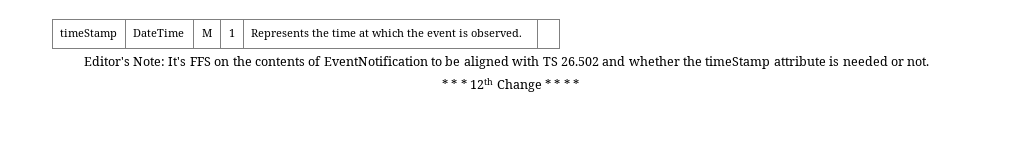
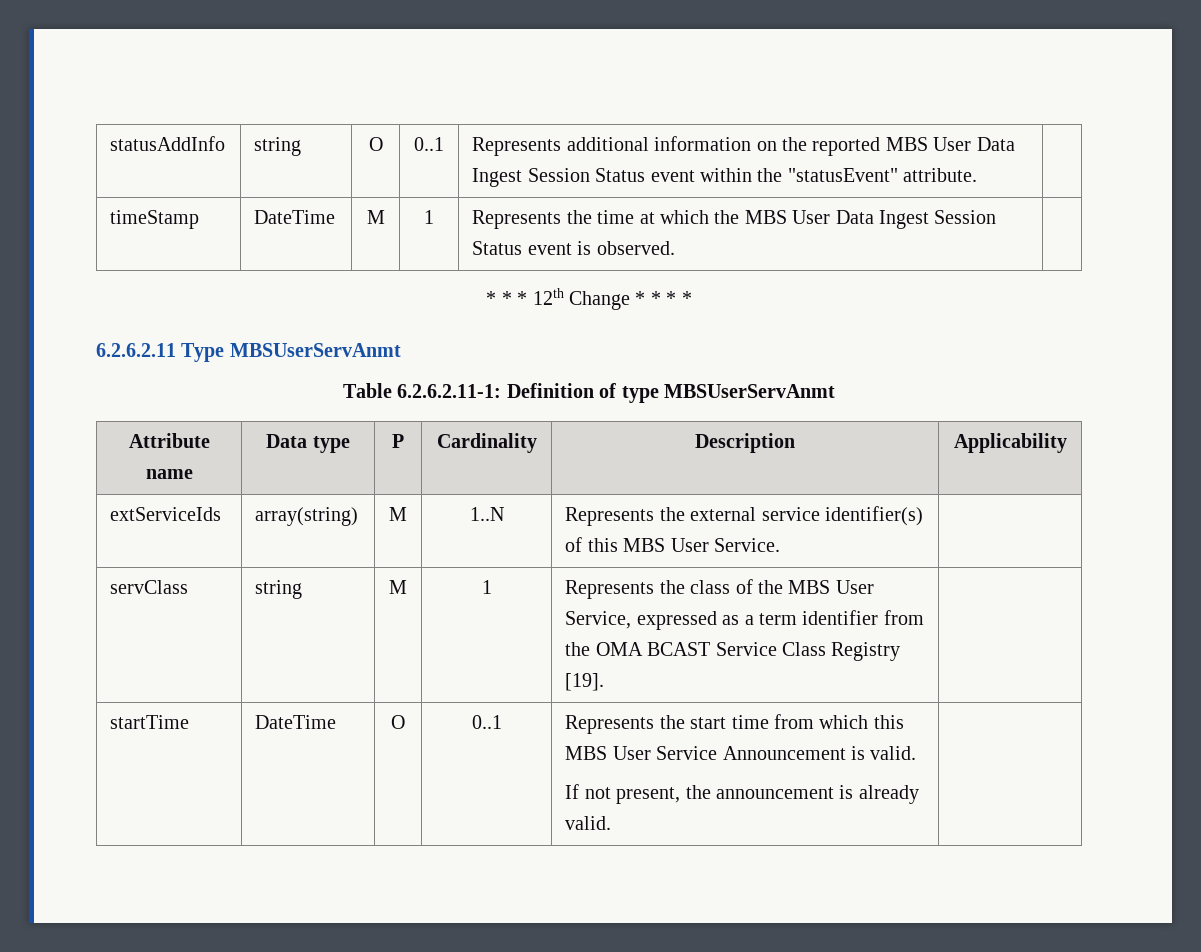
(59, 34) none -> [110,136,226,151] [254,137,302,156] [368,137,383,151] [414,137,444,151] [472,136,1015,156] [472,168,978,187] statusAddInfo | string | O | 0..1 | Represents additional information on the reported MBS User Data Ingest Session Status event within the "statusEvent" attribute. | //
[426,29,522,37] [83,56,930,69] event is observed. | // Editor's Note: It's FFS on the contents of EventNotification to be aligned with TS 26.502 and whether the timeStamp attribute is needed or not. -> [744,210,997,229] [472,241,675,255] MBS User Data Ingest Session Status event is observed. |
(579, 84) none -> [96,343,401,362] [343,383,835,403] [128,433,210,448] [145,469,193,479] [266,434,350,453] [392,434,404,448] [436,433,537,453] [695,433,795,453] [953,433,1067,453] [110,507,222,521] [255,507,359,526] [389,507,407,521] [469,507,504,521] [565,506,923,526] [565,537,780,552] [110,580,189,594] [255,580,303,599] [389,580,407,594] [481,580,492,594] [565,579,874,599] [565,610,924,630] [565,642,901,661] [565,673,605,691] [110,715,190,729] [255,715,337,729] [391,715,405,729] [471,715,502,729] [565,714,904,734] [565,746,917,760] [565,784,919,804] [565,816,612,830] // 6.2.6.2.11 Type MBSUserServAnmt // Table 6.2.6.2.11-1: Definition of type MBSUserServAnmt // Attribute name | Data type | P | Cardinality | Description | Applicability // extServiceIds | array(string) | M | 1..N | Represents the external service identifier(s) of this MBS User Service. | // servClass | string | M | 1 | Represents the class of the MBS User Service, expressed as a term identifier from the OMA BCAST Service Class Registry [19]. | // startTime | DateTime | O | 0..1 | Represents the start time from which this MBS User Service Announcement is valid. // If not present, the announcement is already valid. |

